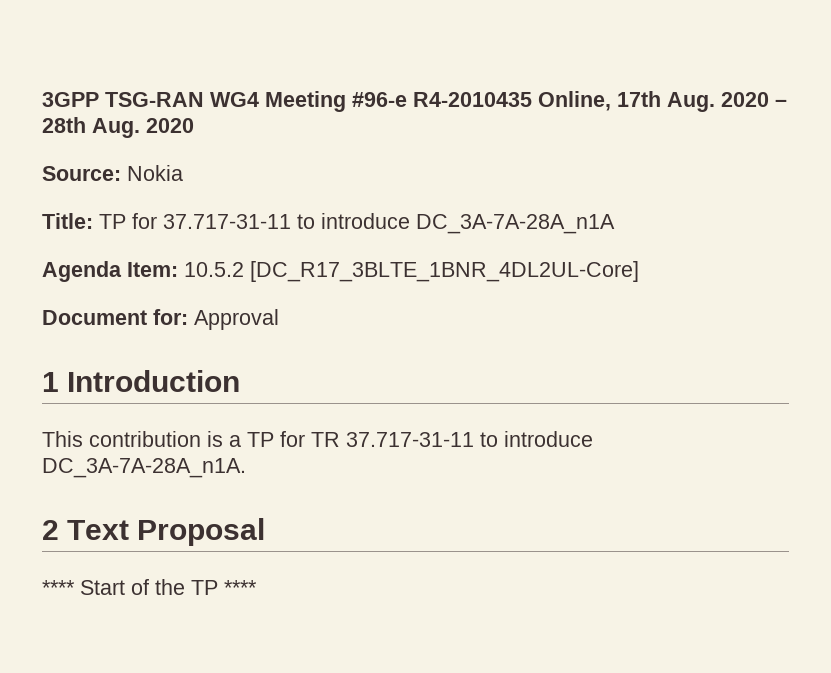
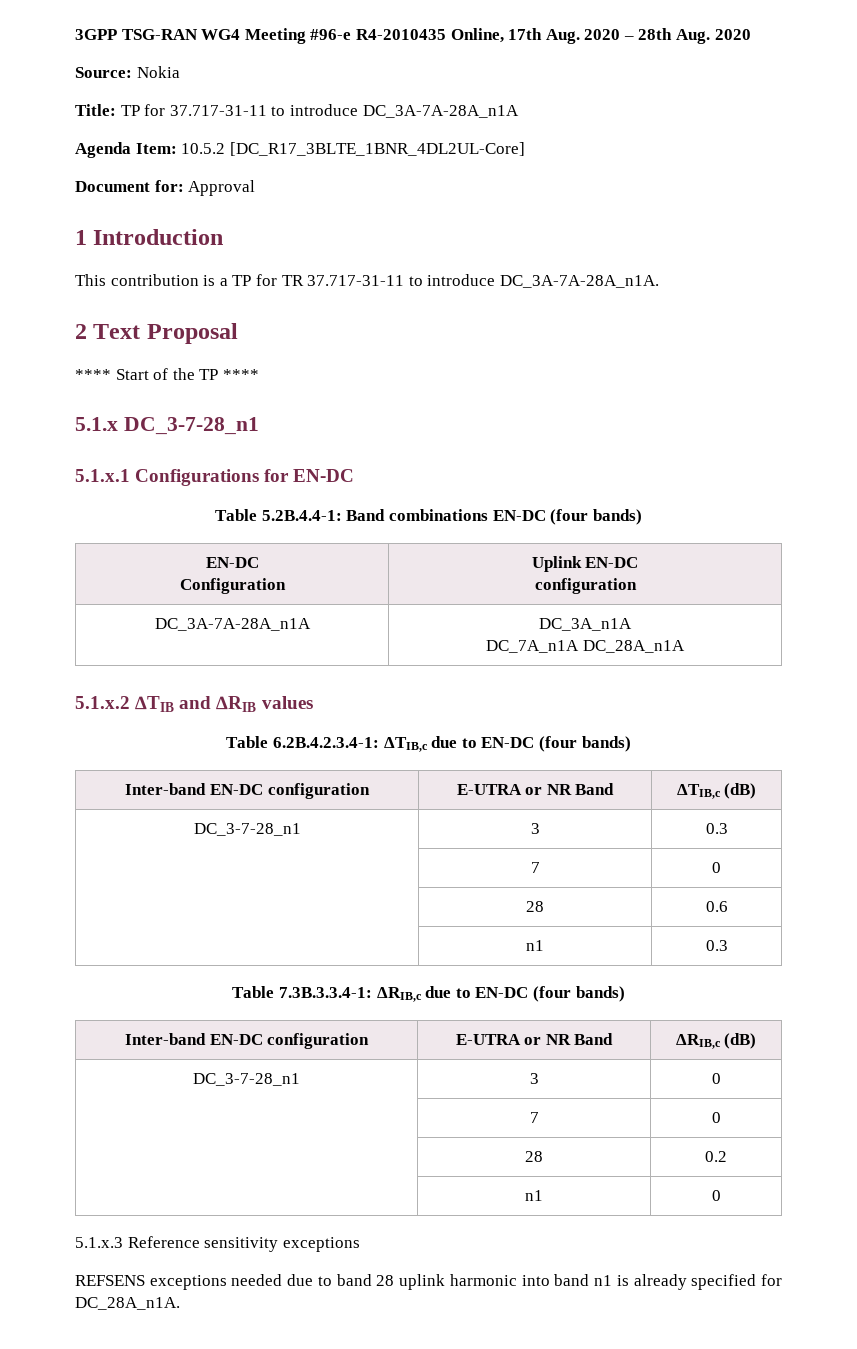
(257, 587) none -> [75,417,259,435] [75,469,355,486] [215,509,642,525] [205,557,259,568] [179,578,286,594] [531,556,639,572] [534,578,637,594] [154,618,311,631] [539,618,632,631] [486,640,685,653] [75,696,313,712] [226,736,631,752] [125,783,370,799] [456,783,615,795] [676,783,757,799] [193,823,301,836] [530,823,540,834] [705,823,728,834] [530,862,540,873] [712,862,721,873] [526,901,544,912] [705,901,728,912] [526,940,544,951] [705,940,728,951] [232,986,625,1002] [124,1033,370,1049] [455,1033,614,1045] [675,1033,757,1049] [193,1073,300,1086] [529,1073,539,1084] [711,1073,721,1084] [529,1112,539,1123] [711,1112,721,1123] [525,1151,543,1162] [705,1151,727,1162] [525,1190,543,1201] [711,1190,721,1201] [75,1236,360,1252] [75,1274,783,1290] [75,1297,180,1310] // 5.1.x DC_3-7-28_n1 // 5.1.x.1 Configurations for EN-DC // Table 5.2B.4.4-1: Band combinations EN-DC (four bands) // EN-DC // Configuration | Uplink EN-DC // configuration // DC_3A-7A-28A_n1A | DC_3A_n1A // DC_7A_n1A DC_28A_n1A // 5.1.x.2 ∆TIB and ∆RIB values // Table 6.2B.4.2.3.4-1: ΔTIB,c due to EN-DC (four bands) // Inter-band EN-DC configuration | E-UTRA or NR Band | ΔTIB,c (dB) // DC_3-7-28_n1 | 3 | 0.3 // | 7 | 0 // | 28 | 0.6 // | n1 | 0.3 // Table 7.3B.3.3.4-1: ΔRIB,c due to EN-DC (four bands) // Inter-band EN-DC configuration | E-UTRA or NR Band | ΔRIB,c (dB) // DC_3-7-28_n1 | 3 | 0 // | 7 | 0 // | 28 | 0.2 // | n1 | 0 // 5.1.x.3 Reference sensitivity exceptions // REFSENS exceptions needed due to band 28 uplink harmonic into band n1 is already specified for DC_28A_n1A.

